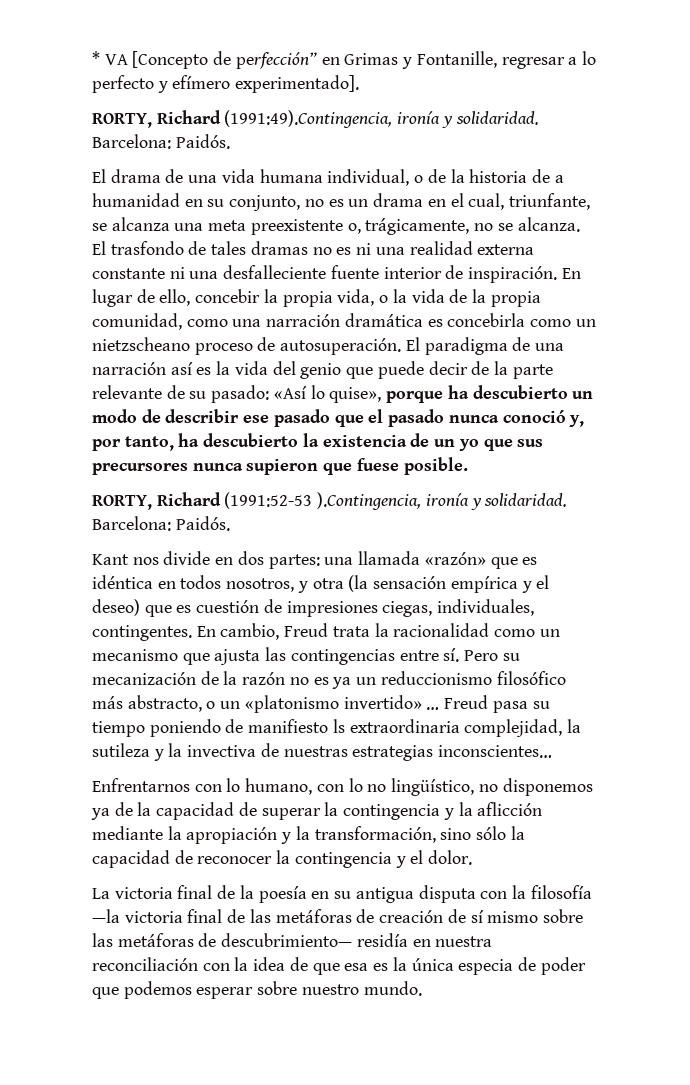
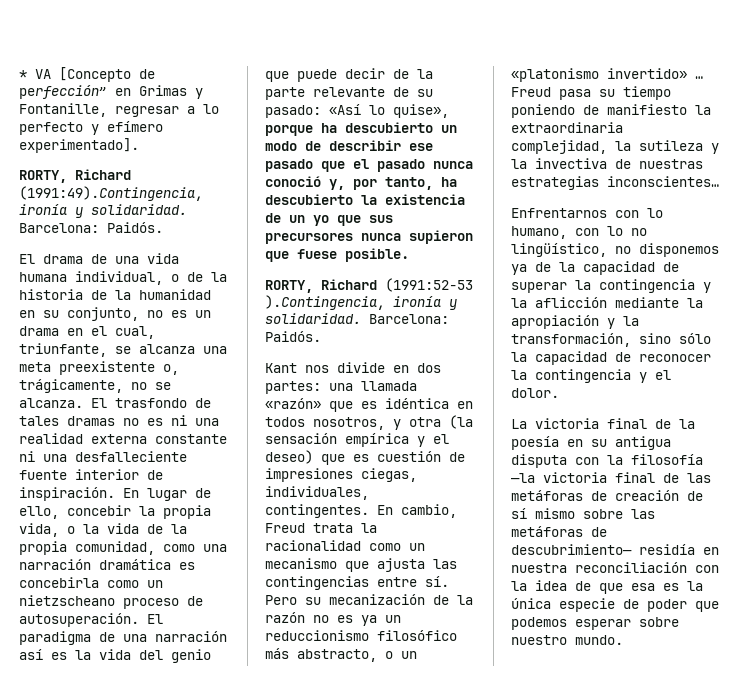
[554,175,564,183] a -> [115,290,131,300] la
[332,719,345,733] ls -> [695,105,711,115] la
[458,959,514,975] especia -> [559,598,615,612] especie

